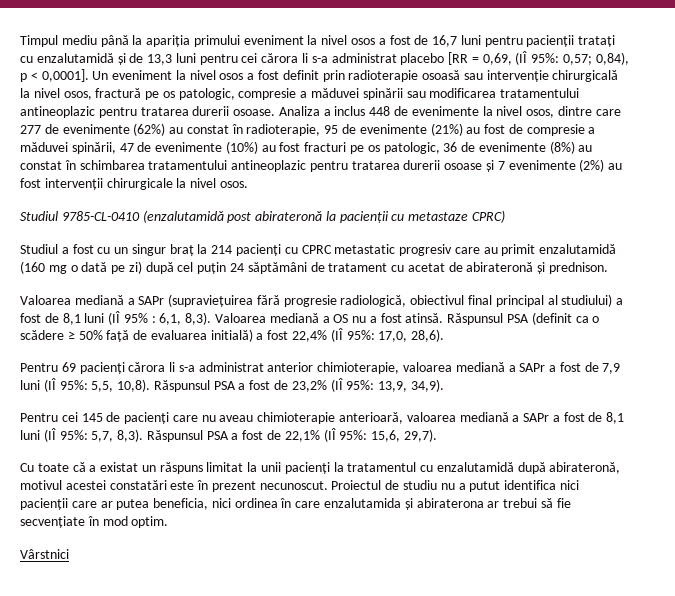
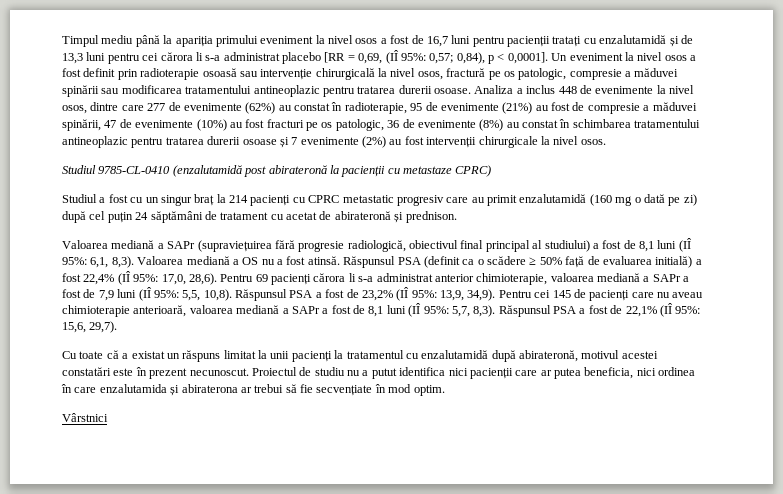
[123,313,156,323] 95% : -> [62,257,87,265] 95%:
(445, 335) // -> (217, 279) none
(444, 385) // -> (496, 295) none

